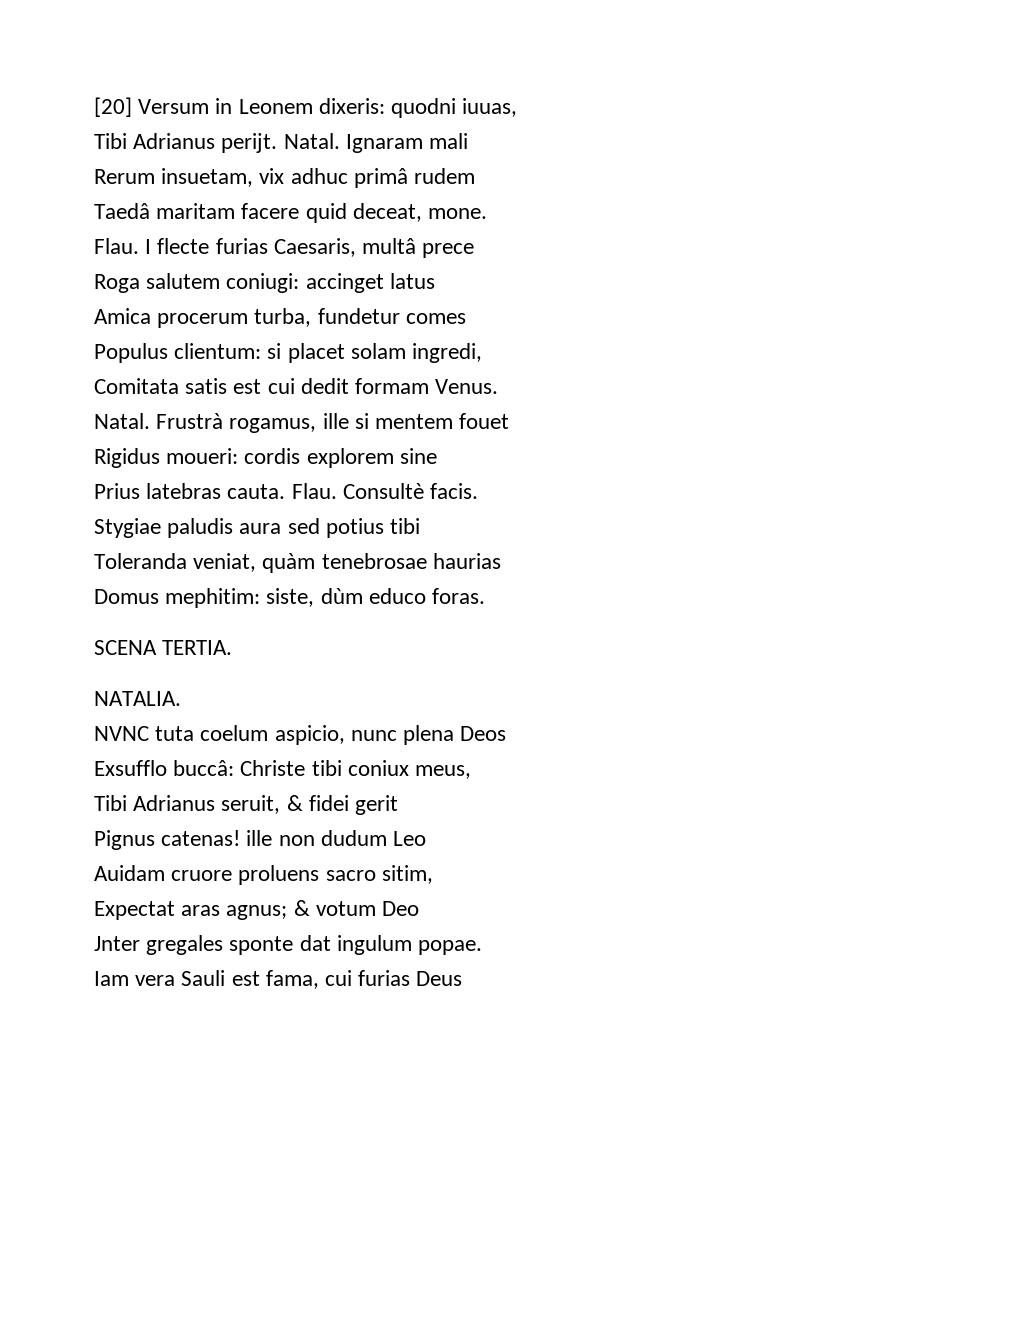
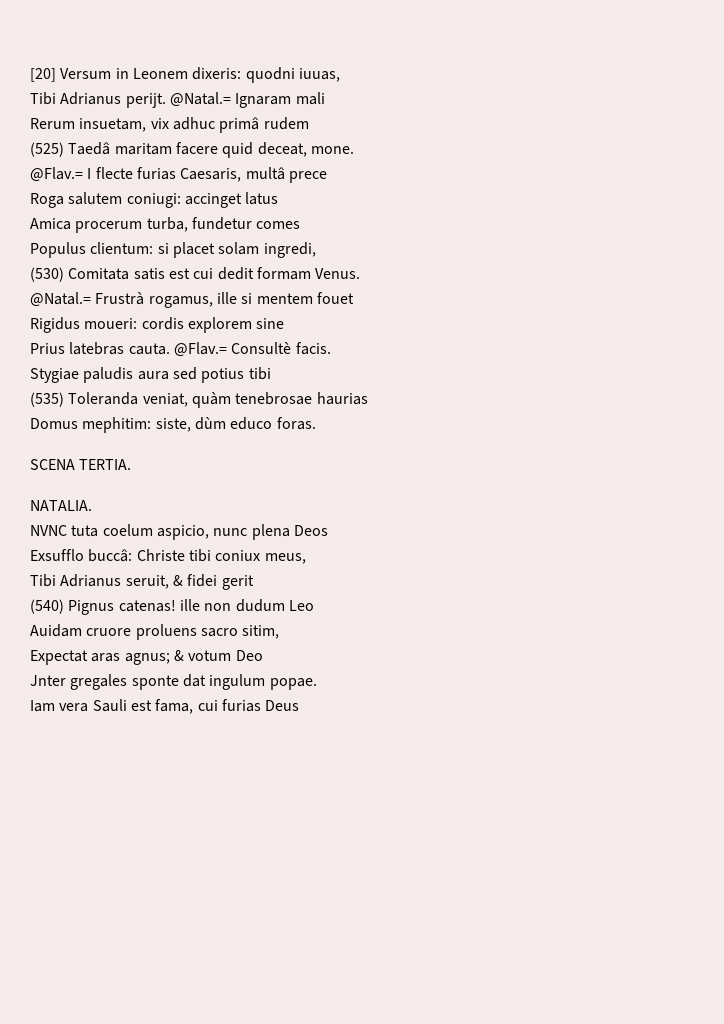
[283,133,340,149] Natal. -> [169,92,231,107] @Natal.=
(476, 176) none -> [30,142,64,157] (525)
[94,238,139,254] Flau. -> [30,167,83,182] @Flav.=
(483, 353) none -> [30,267,64,282] (530)
[94,413,150,429] Natal. -> [30,292,91,307] @Natal.=
[291,483,337,499] Flau. -> [173,342,227,357] @Flav.=
(421, 526) none -> [30,392,64,407] (535)
(399, 805) none -> [30,599,64,614] (540)

